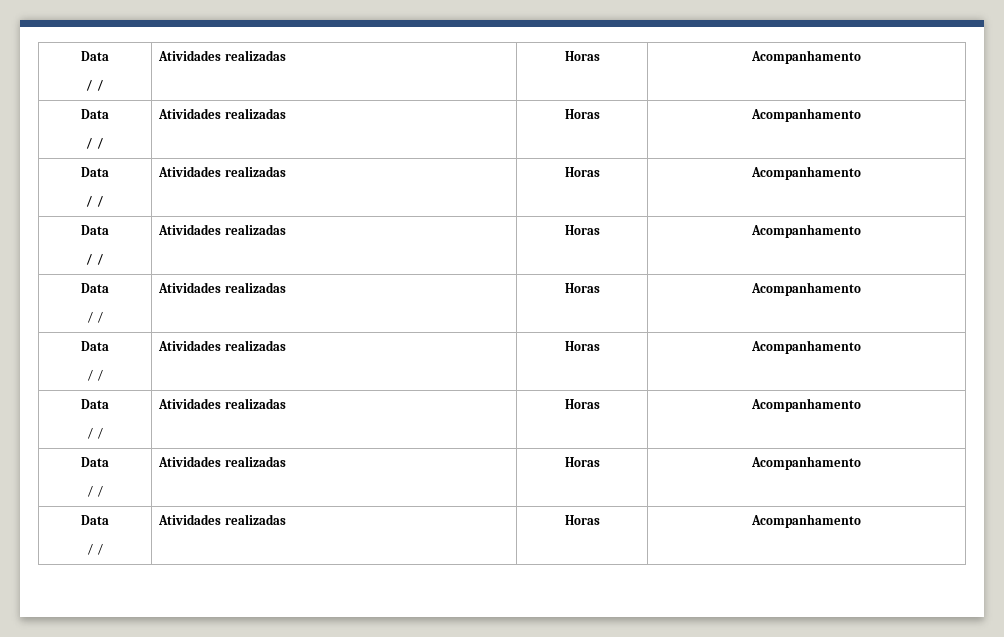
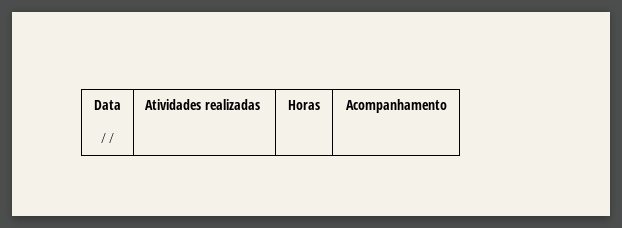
[81,51,109,61] [86,79,104,91] [158,50,286,61] [564,51,600,61] [751,50,861,64] [81,109,109,119] [86,137,104,149] [158,108,286,119] [564,109,600,119] [751,108,861,122] [81,167,109,177] [86,195,104,207] [158,166,286,177] [564,167,600,177] [751,166,861,180] [81,225,109,235] [86,253,104,265] [158,224,286,235] [564,225,600,235] [751,224,861,238] [81,283,109,293] [87,311,103,323] [158,282,286,293] [564,283,600,293] [751,282,861,296] [81,341,109,351] [87,369,103,381] [158,340,286,351] [564,341,600,351] [751,340,861,354] [81,399,109,409] [87,427,103,439] [158,398,286,409] [564,399,600,409] [751,398,861,412] [81,457,109,467] [87,485,103,497] [158,456,286,467] [564,457,600,467] [751,456,861,470] [81,515,109,525] [87,543,103,555] [158,514,286,525] [564,515,600,525] [751,514,861,528] Data // / / | Atividades realizadas | Horas | Acompanhamento // Data // / / | Atividades realizadas | Horas | Acompanhamento // Data // / / | Atividades realizadas | Horas | Acompanhamento // Data // / / | Atividades realizadas | Horas | Acompanhamento // Data // / / | Atividades realizadas | Horas | Acompanhamento // Data // / / | Atividades realizadas | Horas | Acompanhamento // Data // / / | Atividades realizadas | Horas | Acompanhamento // Data // / / | Atividades realizadas | Horas | Acompanhamento // Data // / / | Atividades realizadas | Horas | Acompanhamento -> [94,100,121,110] [100,133,115,143] [145,99,261,110] [288,100,320,110] [345,99,447,113] Data // / / | Atividades realizadas | Horas | Acompanhamento

